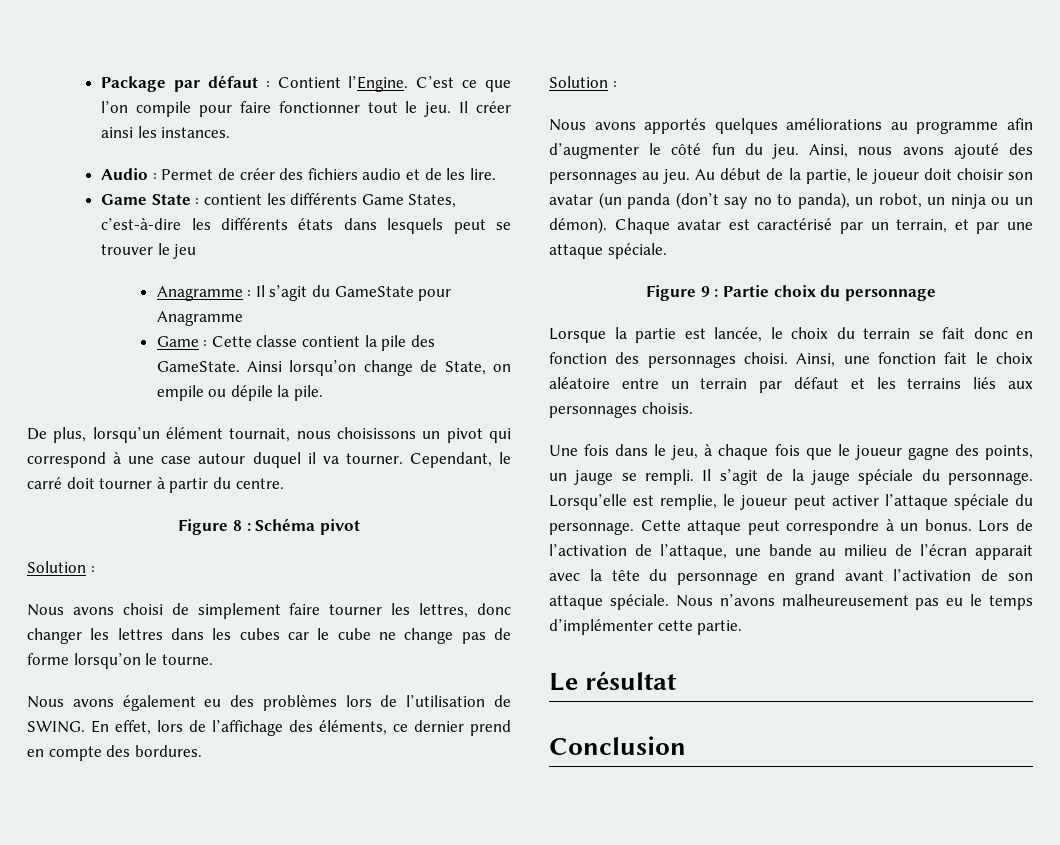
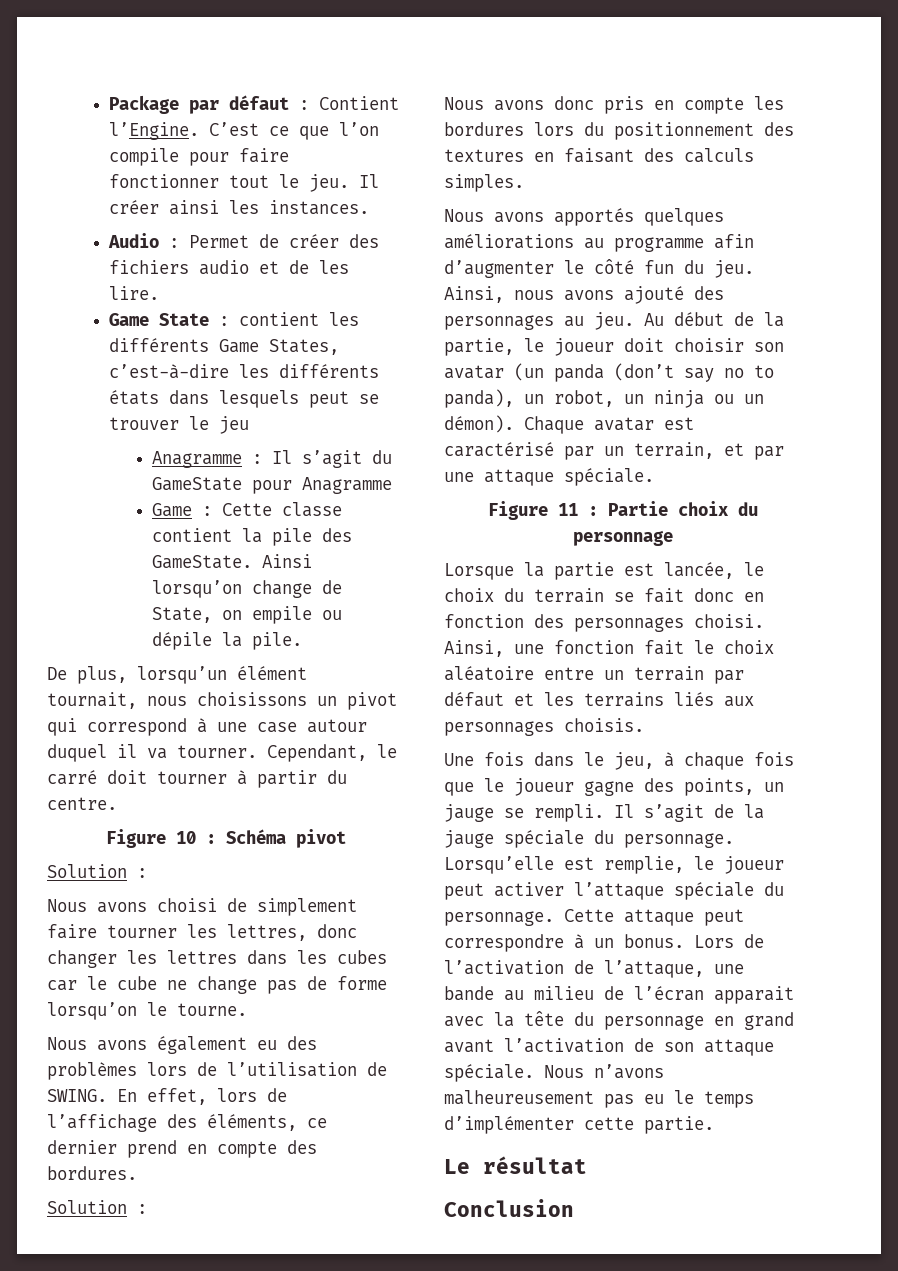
[232,520,242,531] 8 -> [175,831,196,844] 10
(617, 84) none -> [444,96,784,114] [444,122,794,140] [444,148,754,163] [444,174,524,192] // Nous avons donc pris en compte les bordures lors du positionnement des textures en faisant des calculs simples.
[700,286,710,297] 9 -> [557,503,578,516] 11

